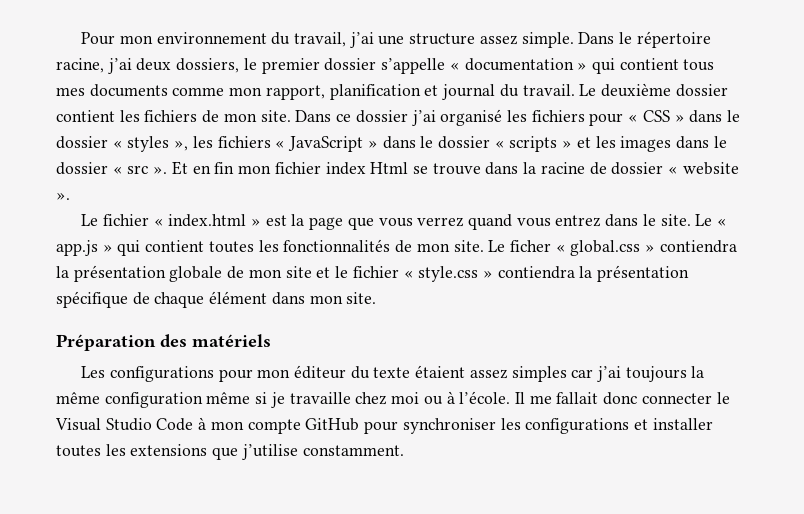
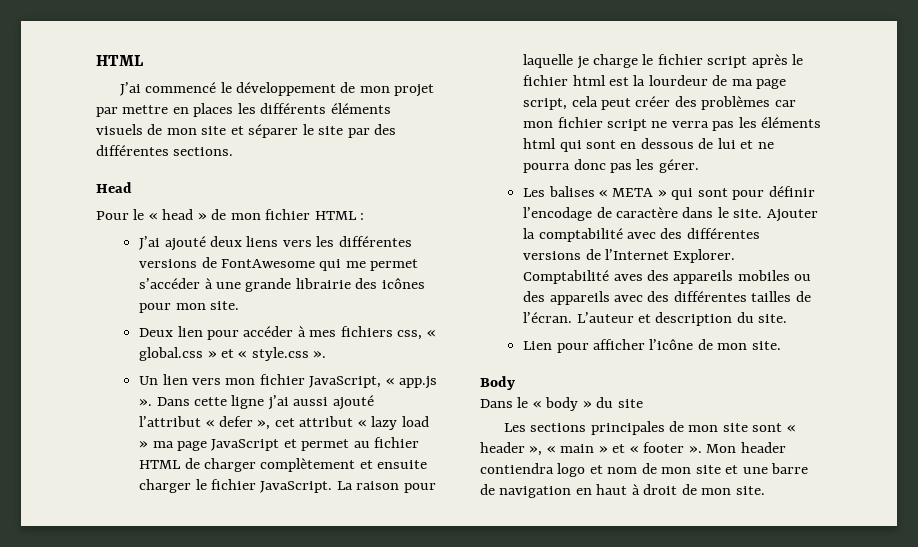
[81,31,711,48] [56,58,715,74] [56,83,728,100] [56,109,741,126] [56,136,727,152] [56,161,739,175] [56,192,70,200] [81,214,728,230] [56,239,737,256] [56,265,690,282] [56,291,377,308] [56,334,271,351] [81,365,705,382] [56,391,730,408] [55,417,713,434] [56,444,404,460] Pour mon environnement du travail, j’ai une structure assez simple. Dans le répertoire racine, j’ai deux dossiers, le premier dossier s’appelle « documentation » qui contient tous mes documents comme mon rapport, planification et journal du travail. Le deuxième dossier contient les fichiers de mon site. Dans ce dossier j’ai organisé les fichiers pour « CSS » dans le dossier « styles », les fichiers « JavaScript » dans le dossier « scripts » et les images dans le dossier « src ». Et en fin mon fichier index Html se trouve dans la racine de dossier « website ». // Le fichier « index.html » est la page que vous verrez quand vous entrez dans le site. Le « app.js » qui contient toutes les fonctionnalités de mon site. Le ficher « global.css » contiendra la présentation globale de mon site et le fichier « style.css » contiendra la présentation spécifique de chaque élément dans mon site. // Préparation des matériels // Les configurations pour mon éditeur du texte étaient assez simples car j’ai toujours la même configuration même si je travaille chez moi ou à l’école. Il me fallait donc connecter le Visual Studio Code à mon compte GitHub pour synchroniser les configurations et installer toutes les extensions que j’utilise constamment. -> [96,55,143,66] [119,82,435,97] [96,103,391,117] [96,124,397,138] [96,145,234,156] [96,182,132,193] [96,209,365,220] [139,236,412,251] [139,257,419,271] [139,278,425,292] [139,301,239,313] [139,326,436,340] [139,347,327,361] [139,374,438,389] [139,395,374,410] [139,416,429,430] [139,437,420,451] [139,458,428,472] [139,479,436,493] [523,54,804,69] [523,75,787,89] [523,96,796,110] [523,117,822,131] [523,138,774,152] [523,159,699,173] [523,186,815,200] [523,207,818,222] [523,228,760,242] [523,249,736,263] [523,270,812,284] [523,291,811,305] [523,312,788,326] [523,339,781,353] [480,376,515,390] [480,397,643,411] [503,421,796,435] [480,442,786,456] [480,463,809,477] [480,484,765,498] HTML // J’ai commencé le développement de mon projet par mettre en places les différents éléments visuels de mon site et séparer le site par des différentes sections. // Head // Pour le « head » de mon fichier HTML : // J’ai ajouté deux liens vers les différentes versions de FontAwesome qui me permet s’accéder à une grande librairie des icônes pour mon site. // Deux lien pour accéder à mes fichiers css, « global.css » et « style.css ». // Un lien vers mon fichier JavaScript, « app.js ». Dans cette ligne j’ai aussi ajouté l’attribut « defer », cet attribut « lazy load » ma page JavaScript et permet au fichier HTML de charger complètement et ensuite charger le fichier JavaScript. La raison pour laquelle je charge le fichier script après le fichier html est la lourdeur de ma page script, cela peut créer des problèmes car mon fichier script ne verra pas les éléments html qui sont en dessous de lui et ne pourra donc pas les gérer. // Les balises « META » qui sont pour définir l’encodage de caractère dans le site. Ajouter la comptabilité avec des différentes versions de l’Internet Explorer. Comptabilité aves des appareils mobiles ou des appareils avec des différentes tailles de l’écran. L’auteur et description du site. // Lien pour afficher l’icône de mon site. // Body // Dans le « body » du site // Les sections principales de mon site sont « header », « main » et « footer ». Mon header contiendra logo et nom de mon site et une barre de navigation en haut à droit de mon site.

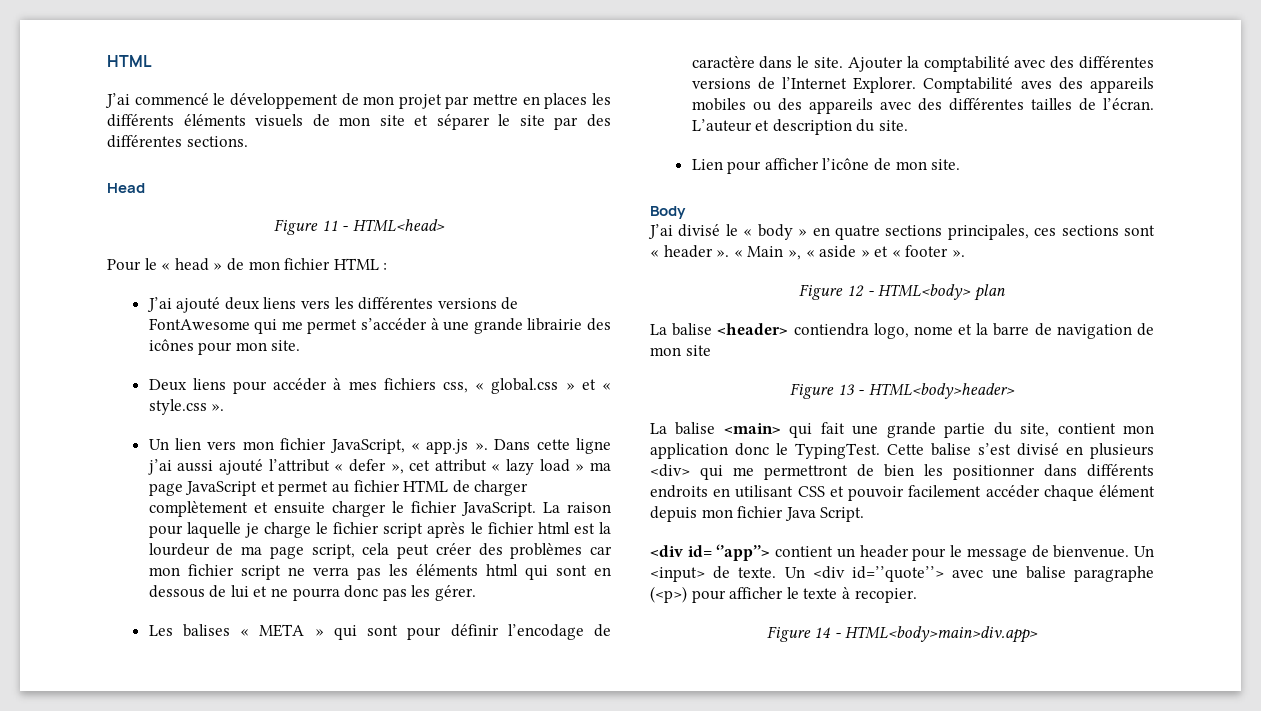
(132, 187) none -> [274,219,445,235] // Figure 11 - HTML<head>
[177,326,203,337] lien -> [192,378,226,390] liens
[480,399,513,408] Dans -> [648,224,721,239] J’ai divisé
[596,397,643,408] [503,421,796,435] [480,442,525,453] du site // Les sections principales de mon site sont « header -> [812,224,1155,240] [650,245,784,258] en quatre sections principales, ces sections sont « header ». « Main
[560,444,595,453] main -> [819,245,857,258] aside
[706,442,786,453] [480,463,809,477] [480,484,765,498] Mon header contiendra logo et nom de mon site et une barre de navigation en haut à droit de mon site. -> [799,284,1005,301] [650,323,1154,339] [650,345,711,356] [790,383,1015,399] [650,422,1154,438] [650,443,1154,459] [650,464,1154,480] [650,485,1155,501] [650,506,865,522] [650,544,1154,561] [650,566,1154,582] [650,586,917,603] [766,626,1039,643] // Figure 12 - HTML<body> plan // La balise <header> contiendra logo, nome et la barre de navigation de mon site // Figure 13 - HTML<body>header> // La balise <main> qui fait une grande partie du site, contient mon application donc le TypingTest. Cette balise s’est divisé en plusieurs <div> qui me permettront de bien les positionner dans différents endroits en utilisant CSS et pouvoir facilement accéder chaque élément depuis mon fichier Java Script. // <div id= ‘’app’’> contient un header pour le message de bienvenue. Un <input> de texte. Un <div id=’’quote’’> avec une balise paragraphe (<p>) pour afficher le texte à recopier. // Figure 14 - HTML<body>main>div.app>

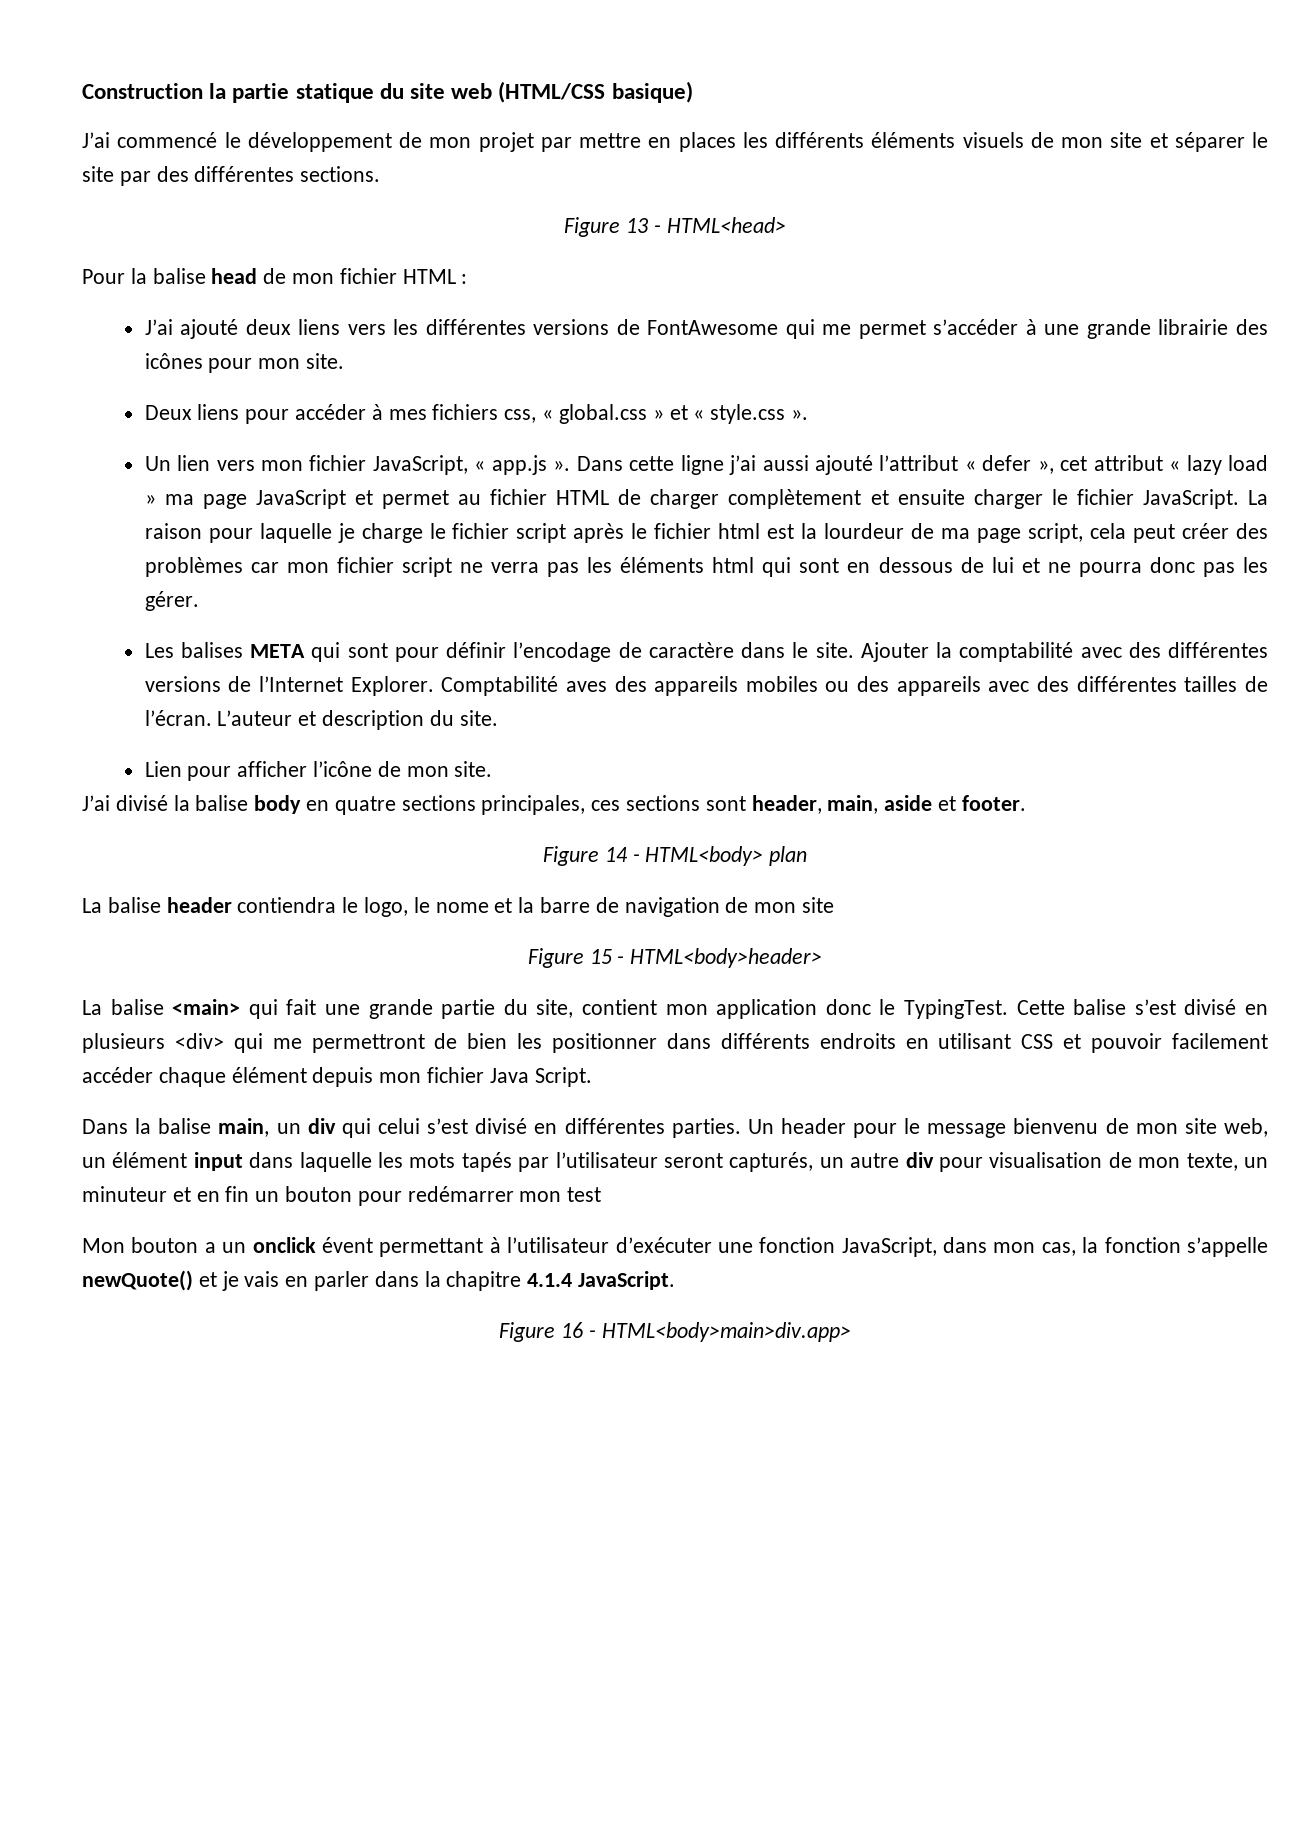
[107,55,152,67] HTML -> [82,81,693,103] Construction la partie statique du site web (HTML/CSS basique)
[107,183,145,193] [274,219,338,235] // Head // Figure 11 -> [564,217,649,237] // Figure 13
[144,258,223,271] le « head » -> [130,268,258,284] la balise head
[240,624,324,637] « META » -> [250,644,306,658] META
[650,206,686,219] // Body -> (493, 769) none
[725,224,808,240] le « body » -> [173,795,302,814] la balise body
[650,245,966,260] [799,284,864,300] « header ». « Main », « aside » et « footer ». // Figure 12 -> [751,795,1026,814] [542,846,628,866] header, main, aside et footer. // Figure 14
[717,323,909,339] <header> contiendra logo, -> [166,897,430,917] header contiendra le logo, le
[837,384,855,395] 13 -> [589,949,612,964] 15
[650,544,1154,561] [650,566,1154,582] [650,586,917,603] [766,626,832,642] <div id= ‘’app’’> contient un header pour le message de bienvenue. Un <input> de texte. Un <div id=’’quote’’> avec une balise paragraphe (<p>) pour afficher le texte à recopier. // Figure 14 -> [82,1118,1269,1138] [82,1152,1268,1172] [82,1186,602,1206] [82,1237,1269,1257] [82,1270,676,1291] [499,1322,584,1342] Dans la balise main, un div qui celui s’est divisé en différentes parties. Un header pour le message bienvenu de mon site web, un élément input dans laquelle les mots tapés par l’utilisateur seront capturés, un autre div pour visualisation de mon texte, un minuteur et en fin un bouton pour redémarrer mon test // Mon bouton a un onclick évent permettant à l’utilisateur d’exécuter une fonction JavaScript, dans mon cas, la fonction s’appelle newQuote() et je vais en parler dans la chapitre 4.1.4 JavaScript. // Figure 16

